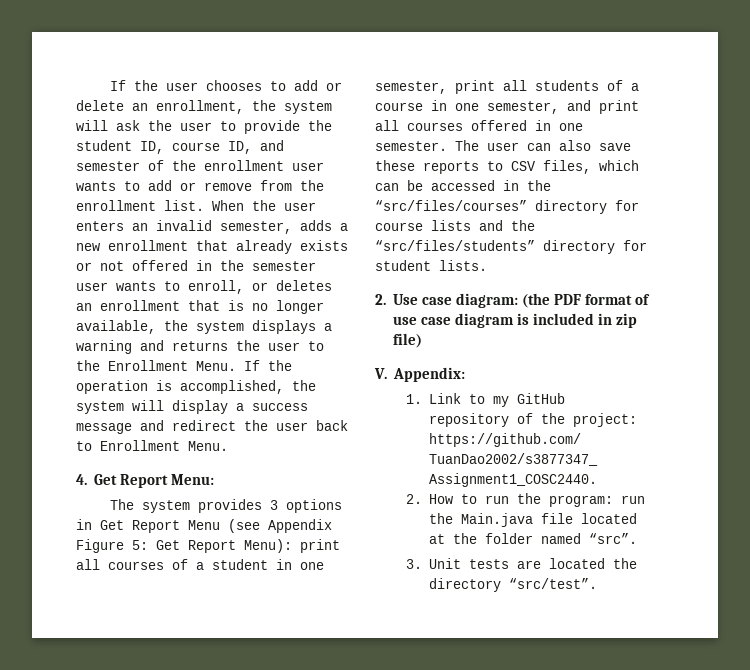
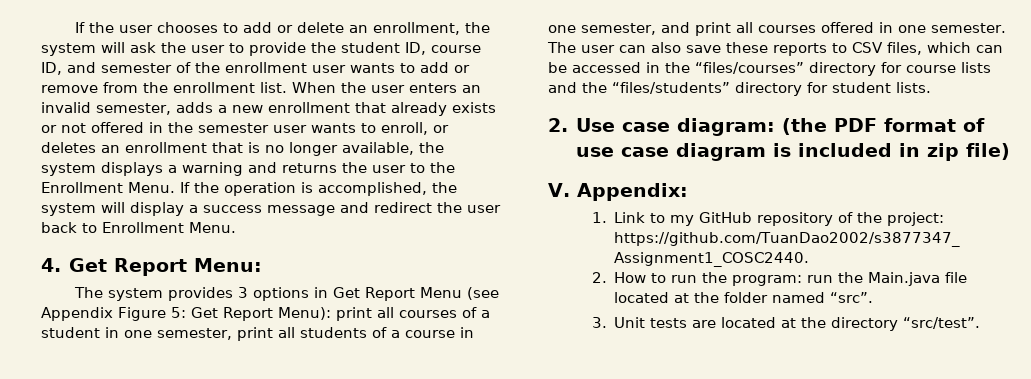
[375,200,527,211] “src/files/courses” -> [695,62,804,74] “files/courses”
[375,240,535,251] “src/files/students” -> [612,82,730,94] “files/students”
(605, 563) none -> [781,318,797,328] at

